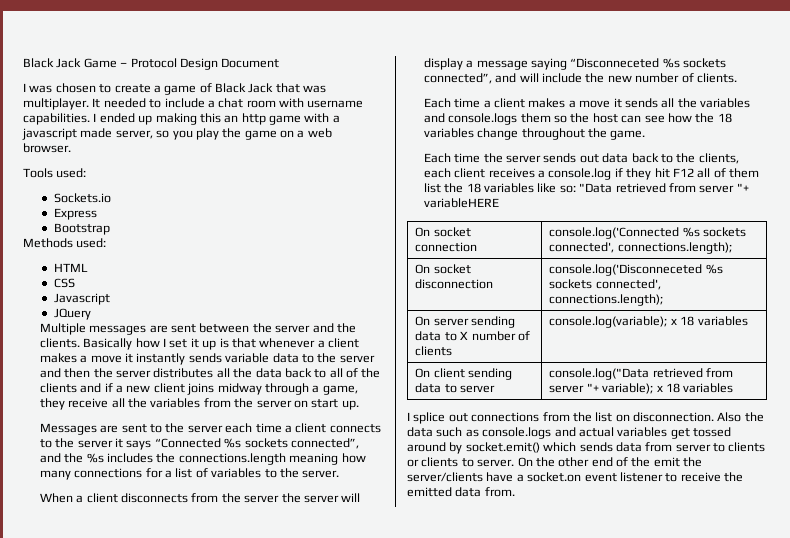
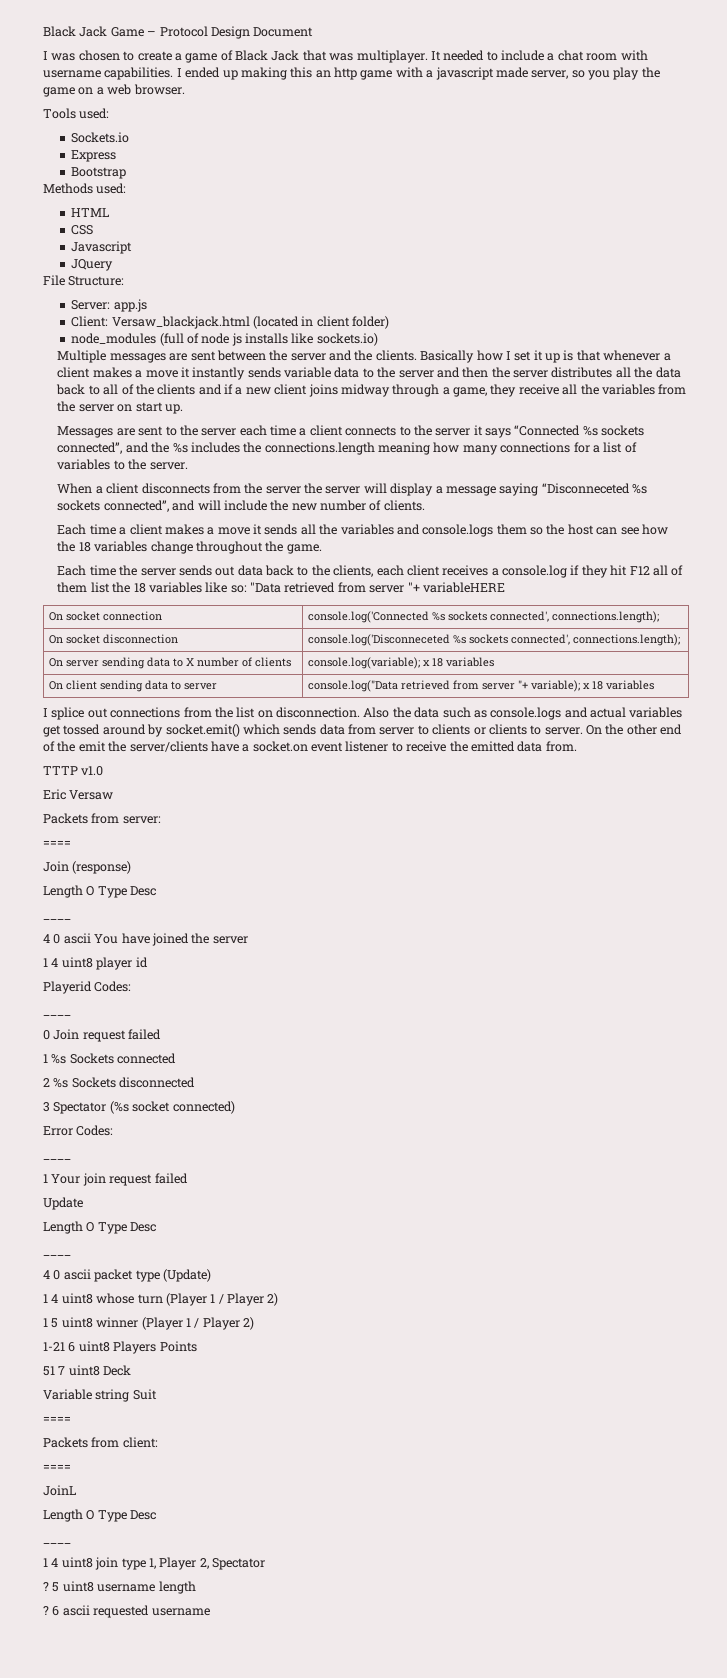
(91, 314) none -> [43,275,125,286] [71,299,147,312] [71,316,390,329] [71,333,378,346] // File Structure: // Server: app.js // Client: Versaw_blackjack.html (located in client folder) // node_modules (full of node js installs like sockets.io)
(515, 492) none -> [43,766,104,776] [43,789,114,800] [43,813,161,824] [43,840,71,847] [43,861,132,874] [43,885,157,898] [43,919,71,920] [43,933,248,946] [43,957,148,970] [43,981,132,994] [43,1015,71,1016] [43,1029,162,1042] [43,1053,177,1064] [43,1077,196,1088] [43,1101,235,1114] [43,1125,114,1136] [43,1159,71,1160] [43,1173,188,1186] [43,1197,83,1210] [43,1221,157,1234] [43,1255,71,1256] [43,1269,211,1282] [43,1293,279,1306] [43,1317,254,1330] [43,1341,197,1354] [43,1365,132,1376] [43,1389,157,1402] [43,1416,71,1423] [43,1437,158,1448] [43,1464,71,1471] [43,1485,76,1496] [43,1509,157,1522] [43,1543,71,1544] [43,1557,265,1570] [43,1581,196,1594] [43,1605,210,1618] // TTTP v1.0 // Eric Versaw // Packets from server: // ==== // Join (response) // Length O Type Desc // ____ // 4 0 ascii You have joined the server // 1 4 uint8 player id // Playerid Codes: // ____ // 0 Join request failed // 1 %s Sockets connected // 2 %s Sockets disconnected // 3 Spectator (%s socket connected) // Error Codes: // ____ // 1 Your join request failed // Update // Length O Type Desc // ____ // 4 0 ascii packet type (Update) // 1 4 uint8 whose turn (Player 1 / Player 2) // 1 5 uint8 winner (Player 1 / Player 2) // 1-21 6 uint8 Players Points // 51 7 uint8 Deck // Variable string Suit // ==== // Packets from client: // ==== // JoinL // Length O Type Desc // ____ // 1 4 uint8 join type 1, Player 2, Spectator // ? 5 uint8 username length // ? 6 ascii requested username

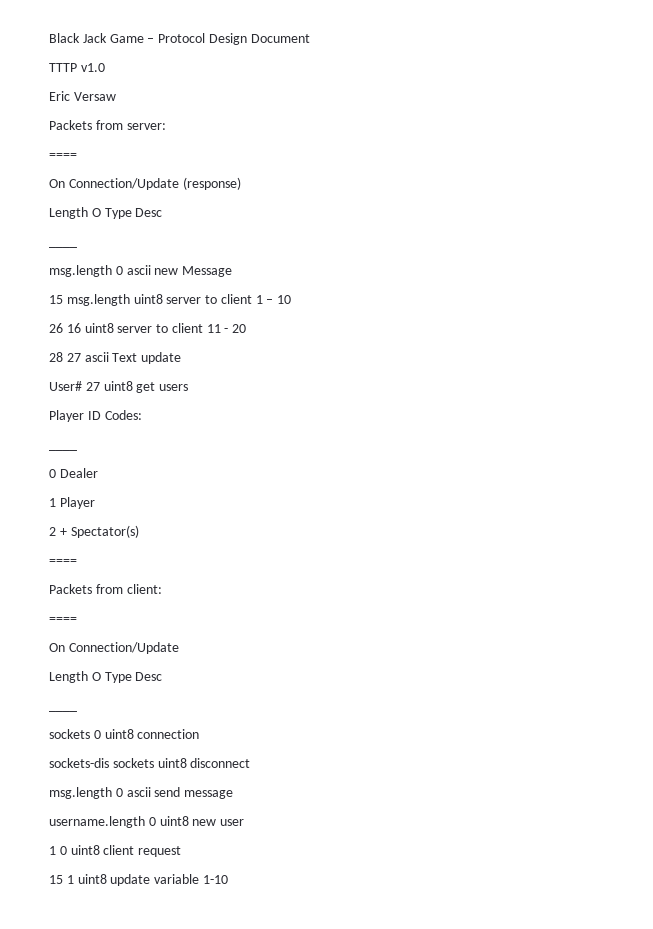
[43,50,648,63] [43,67,660,80] [43,84,185,97] [43,108,110,119] [71,132,130,143] [71,150,117,162] [71,167,127,179] [43,183,127,194] [71,208,110,217] [71,225,94,235] [71,241,133,254] [71,259,114,271] [43,275,125,286] [71,299,147,312] [71,316,390,329] [71,333,378,346] [57,350,671,363] [57,367,681,380] [56,384,687,397] [57,401,183,414] [57,425,645,438] [57,442,637,455] [57,459,188,470] [57,483,648,496] [57,500,425,512] [57,524,668,537] [57,541,322,554] [57,565,684,578] [57,582,505,593] [49,611,163,621] [308,611,660,623] [49,634,179,644] [308,634,681,646] [49,657,292,669] [308,657,495,669] [49,680,218,692] [308,680,655,692] [43,707,683,720] [43,724,683,737] [43,741,577,752] // I was chosen to create a game of Black Jack that was multiplayer. It needed to include a chat room with username capabilities. I ended up making this an http game with a javascript made server, so you play the game on a web browser. // Tools used: // Sockets.io // Express // Bootstrap // Methods used: // HTML // CSS // Javascript // JQuery // File Structure: // Server: app.js // Client: Versaw_blackjack.html (located in client folder) // node_modules (full of node js installs like sockets.io) // Multiple messages are sent between the server and the clients. Basically how I set it up is that whenever a client makes a move it instantly sends variable data to the server and then the server distributes all the data back to all of the clients and if a new client joins midway through a game, they receive all the variables from the server on start up. // Messages are sent to the server each time a client connects to the server it says “Connected %s sockets connected”, and the %s includes the connections.length meaning how many connections for a list of variables to the server. // When a client disconnects from the server the server will display a message saying “Disconneceted %s sockets connected”, and will include the new number of clients. // Each time a client makes a move it sends all the variables and console.logs them so the host can see how the 18 variables change throughout the game. // Each time the server sends out data back to the clients, each client receives a console.log if they hit F12 all of them list the 18 variables like so: "Data retrieved from server "+ variableHERE // On socket connection | console.log('Connected %s sockets connected', connections.length); // On socket disconnection | console.log('Disconneceted %s sockets connected', connections.length); // On server sending data to X number of clients | console.log(variable); x 18 variables // On client sending data to server | console.log("Data retrieved from server "+ variable); x 18 variables // I splice out connections from the list on disconnection. Also the data such as console.logs and actual variables get tossed around by socket.emit() which sends data from server to clients or clients to server. On the other end of the emit the server/clients have a socket.on event listener to receive the emitted data from. -> (310, 38) none
[43,861,69,872] Join -> [49,178,179,190] On Connection/Update
[43,933,248,946] [43,957,148,970] [43,981,132,994] [43,1015,71,1016] [43,1029,162,1042] [43,1053,177,1064] [43,1077,196,1088] [43,1101,235,1114] [43,1125,114,1136] [43,1159,71,1160] [43,1173,188,1186] [43,1197,83,1210] [43,1221,157,1234] [43,1255,71,1256] [43,1269,211,1282] [43,1293,279,1306] [43,1317,254,1330] [43,1341,197,1354] [43,1365,132,1376] [43,1389,157,1402] 4 0 ascii You have joined the server // 1 4 uint8 player id // Playerid Codes: // ____ // 0 Join request failed // 1 %s Sockets connected // 2 %s Sockets disconnected // 3 Spectator (%s socket connected) // Error Codes: // ____ // 1 Your join request failed // Update // Length O Type Desc // ____ // 4 0 ascii packet type (Update) // 1 4 uint8 whose turn (Player 1 / Player 2) // 1 5 uint8 winner (Player 1 / Player 2) // 1-21 6 uint8 Players Points // 51 7 uint8 Deck // Variable string Suit -> [49,265,233,277] [49,294,292,306] [49,323,247,333] [49,352,182,364] [49,381,189,393] [49,410,142,422] [49,449,77,451] [49,468,98,478] [49,497,95,509] [49,525,139,538] msg.length 0 ascii new Message // 15 msg.length uint8 server to client 1 – 10 // 26 16 uint8 server to client 11 - 20 // 28 27 ascii Text update // User# 27 uint8 get users // Player ID Codes: // ____ // 0 Dealer // 1 Player // 2 + Spectator(s)
[43,1485,76,1496] [43,1509,157,1522] [43,1543,71,1544] [43,1557,265,1570] [43,1581,196,1594] [43,1605,210,1618] JoinL // Length O Type Desc // ____ // 1 4 uint8 join type 1, Player 2, Spectator // ? 5 uint8 username length // ? 6 ascii requested username -> [49,642,179,654] [49,671,163,683] [49,710,77,712] [49,729,200,739] [49,758,251,768] [49,787,234,799] [49,816,245,828] [49,845,182,857] [49,874,228,886] On Connection/Update // Length O Type Desc // ____ // sockets 0 uint8 connection // sockets-dis sockets uint8 disconnect // msg.length 0 ascii send message // username.length 0 uint8 new user // 1 0 uint8 client request // 15 1 uint8 update variable 1-10

